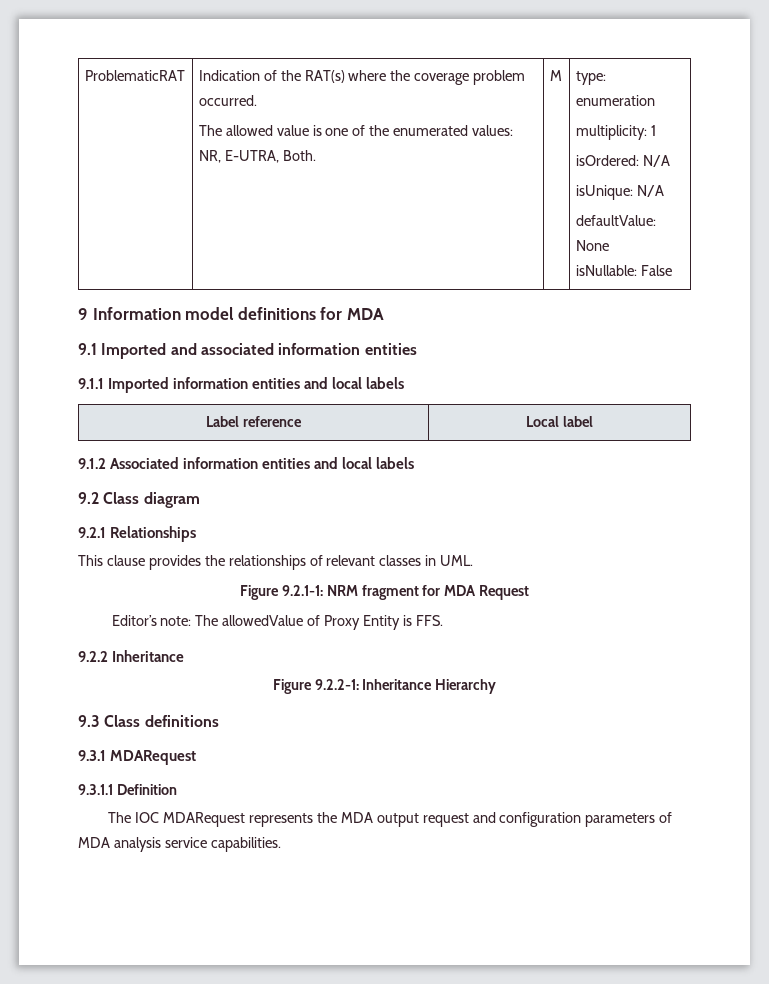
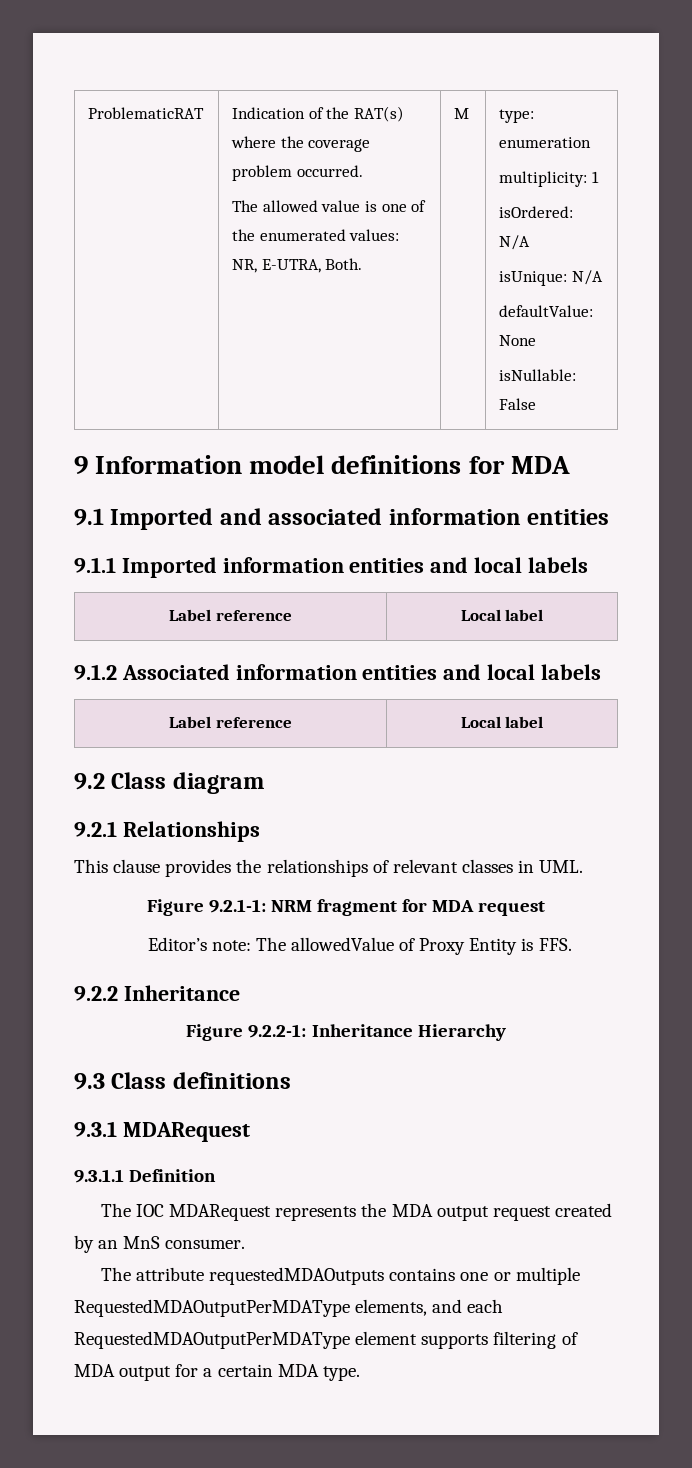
(415, 463) none -> [169,716,292,728] [460,716,544,728] // Label reference | Local label
[479,585,530,600] Request -> [478,901,546,916] request
[472,812,673,827] [78,837,281,852] and configuration parameters of MDA analysis service capabilities. -> [554,1203,612,1217] [74,1235,246,1253] [100,1267,580,1285] [74,1299,504,1317] [74,1331,578,1349] [74,1364,360,1381] created by an MnS consumer. // The attribute requestedMDAOutputs contains one or multiple RequestedMDAOutputPerMDAType elements, and each RequestedMDAOutputPerMDAType element supports filtering of MDA output for a certain MDA type.

